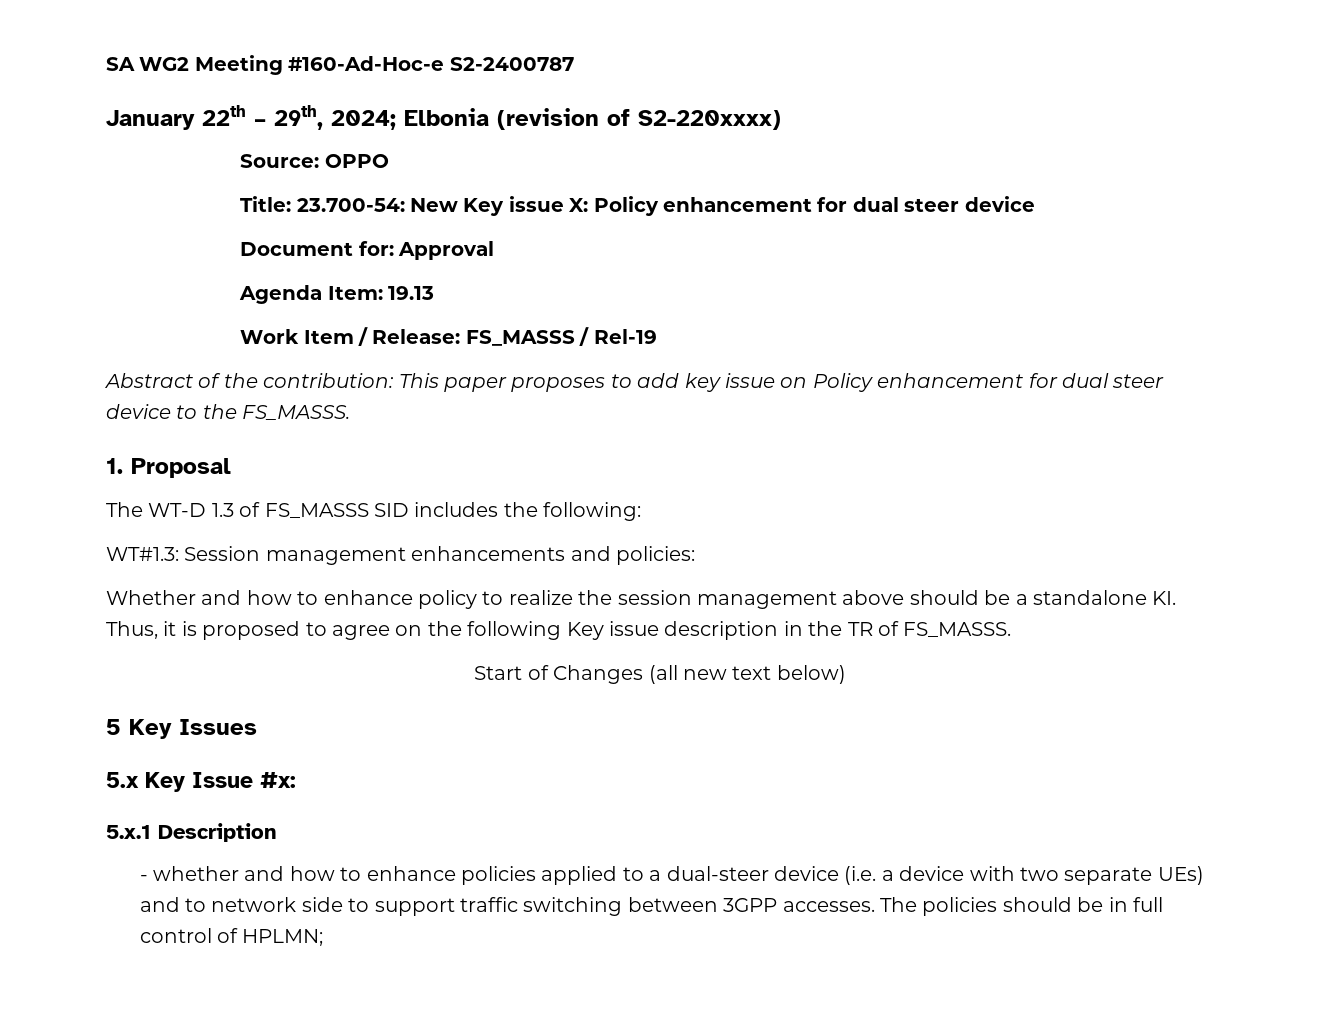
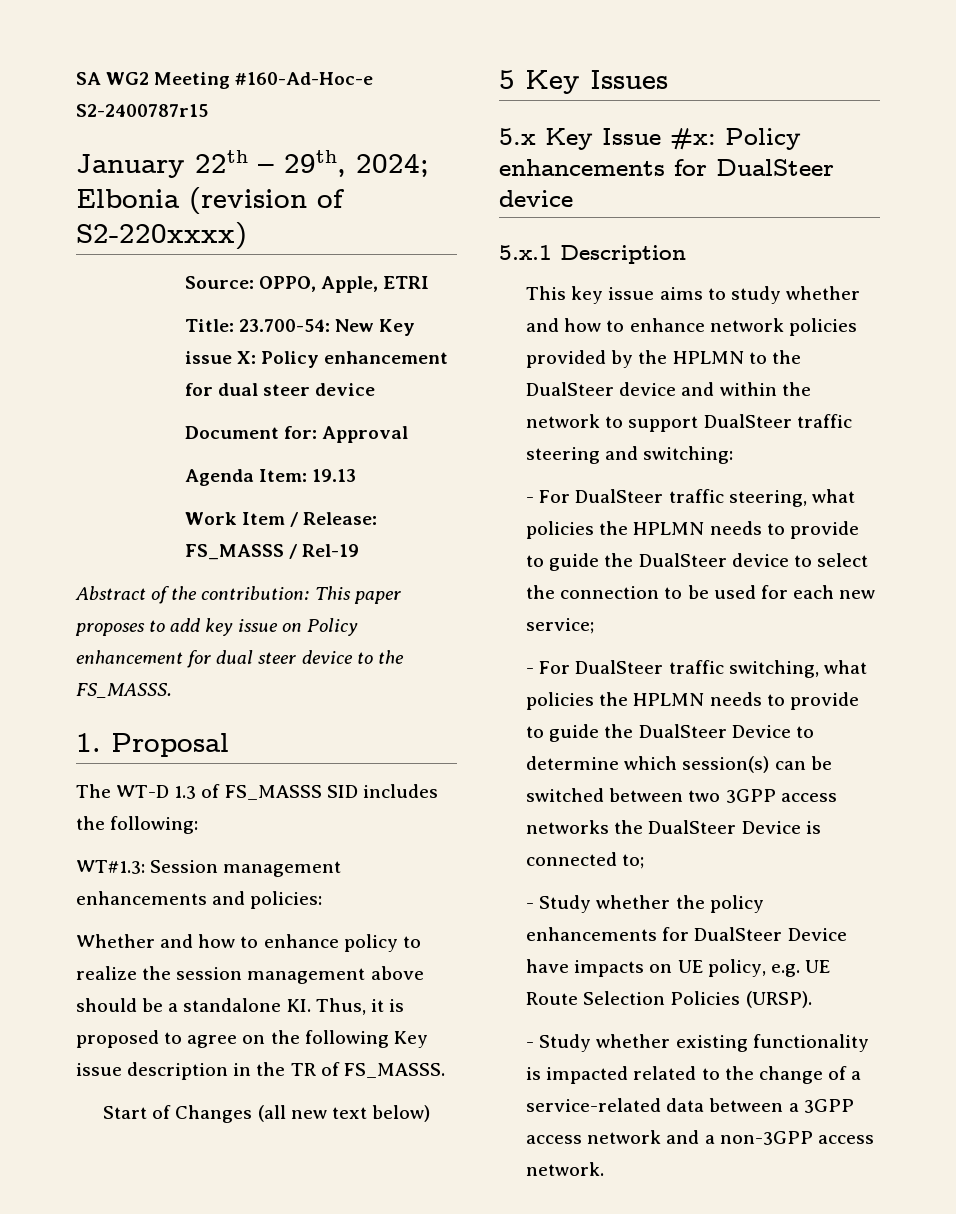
[449,57,574,71] S2-2400787 -> [76,104,208,117] S2-2400787r15
[324,154,389,168] OPPO -> [259,276,430,293] OPPO, Apple, ETRI
[106,823,277,842] [139,875,148,881] // 5.x.1 Description // - -> [725,128,801,150] [499,159,834,176] [499,190,573,207] [499,245,686,264] [526,286,781,304] Policy enhancements for DualSteer device // 5.x.1 Description // This key issue aims to study
[460,866,1204,885] [139,897,1163,916] [139,928,324,946] policies applied to a dual-steer device (i.e. a device with two separate UEs) and to network side to support traffic switching between 3GPP accesses. The policies should be in full control of HPLMN; -> [709,318,857,336] [526,350,801,368] [526,382,811,396] [526,414,852,432] [526,446,734,464] [526,489,855,507] [526,521,859,539] [526,553,869,571] [526,585,876,599] [526,618,595,634] [526,660,867,678] [526,692,859,710] [526,724,814,742] [526,756,832,773] [526,788,837,803] [526,820,821,834] [526,852,645,869] [526,895,764,913] [526,927,847,941] [526,959,831,977] [526,991,812,1008] [526,1034,869,1052] [526,1066,862,1084] [526,1098,854,1113] [526,1130,874,1145] [526,1162,605,1176] network policies provided by the HPLMN to the DualSteer device and within the network to support DualSteer traffic steering and switching: // - For DualSteer traffic steering, what policies the HPLMN needs to provide to guide the DualSteer device to select the connection to be used for each new service; // - For DualSteer traffic switching, what policies the HPLMN needs to provide to guide the DualSteer Device to determine which session(s) can be switched between two 3GPP access networks the DualSteer Device is connected to; // - Study whether the policy enhancements for DualSteer Device have impacts on UE policy, e.g. UE Route Selection Policies (URSP). // - Study whether existing functionality is impacted related to the change of a service-related data between a 3GPP access network and a non-3GPP access network.

